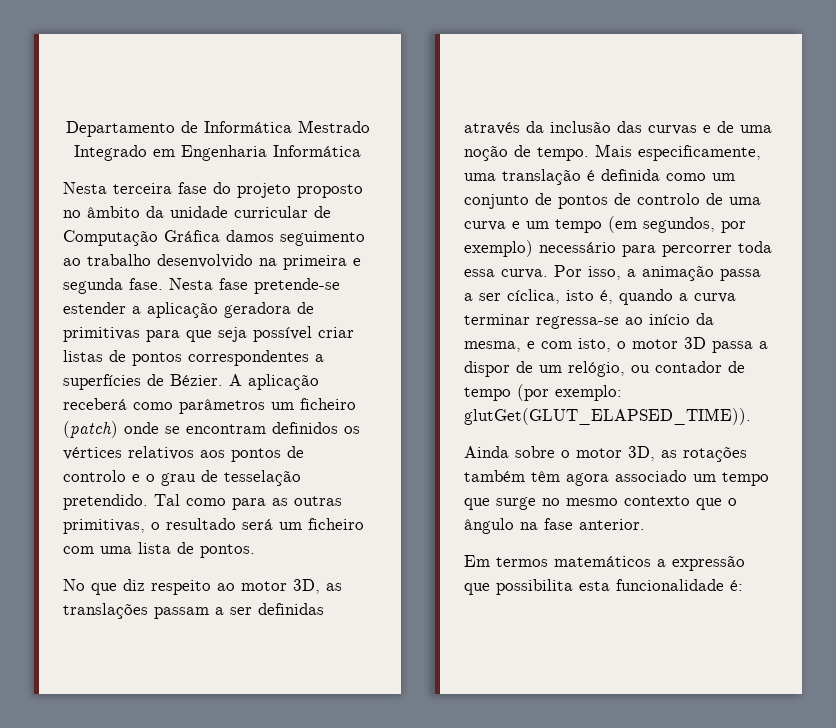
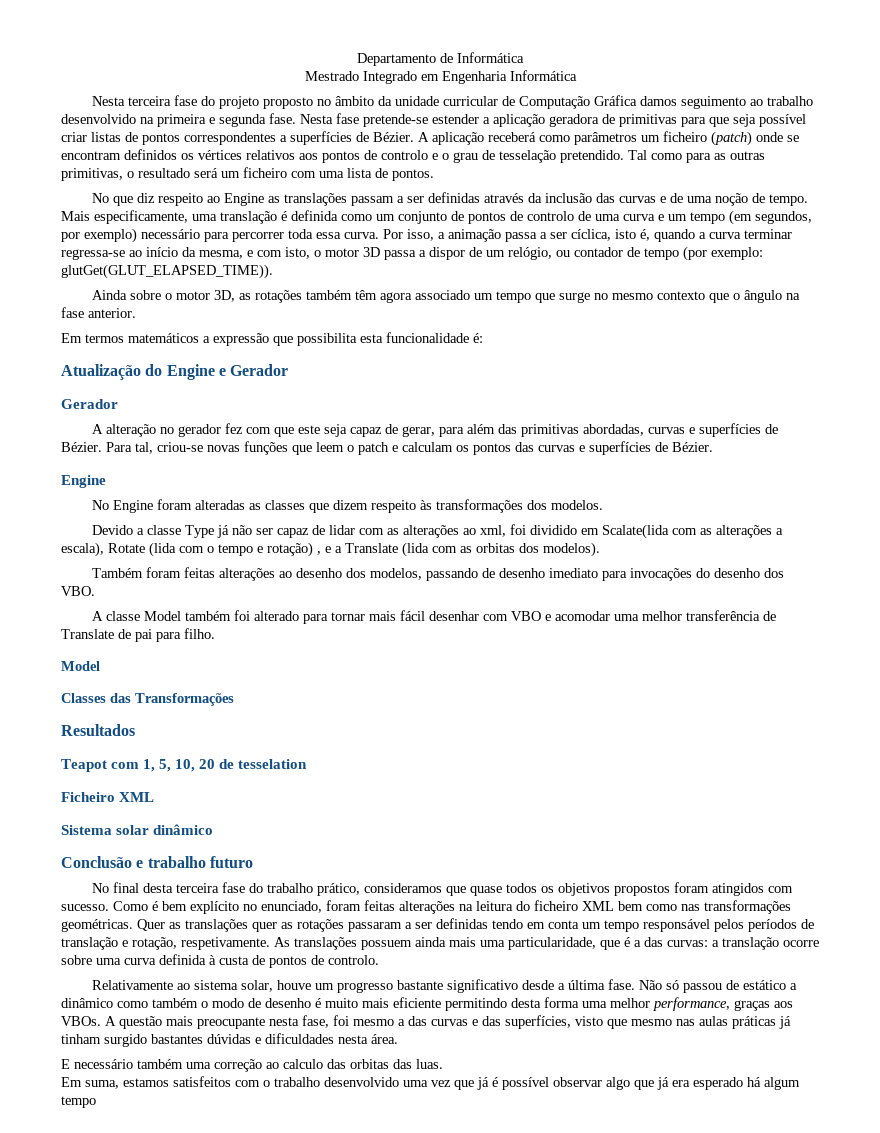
(292, 127) none -> (524, 57) //
[241,579,320,594] motor 3D, -> [224,193,265,206] Engine
(743, 585) none -> [61,364,289,380] [61,399,118,409] [92,423,779,437] [61,441,713,455] [61,475,106,488] [92,499,604,513] [92,524,784,539] [61,542,600,557] [92,567,785,581] [61,586,95,596] [92,610,777,624] [61,628,215,642] [61,661,100,671] [61,693,234,706] [61,724,135,736] [61,759,308,772] [61,792,155,802] [61,824,214,835] [61,856,253,868] [92,882,794,896] [61,900,791,914] [61,918,814,932] [61,937,819,950] [61,954,379,968] [92,979,798,993] [61,997,793,1011] [61,1015,791,1029] [61,1033,398,1047] [61,1059,443,1072] [61,1076,800,1090] [61,1096,96,1108] // Atualização do Engine e Gerador // Gerador // A alteração no gerador fez com que este seja capaz de gerar, para além das primitivas abordadas, curvas e superfícies de Bézier. Para tal, criou-se novas funções que leem o patch e calculam os pontos das curvas e superfícies de Bézier. // Engine // No Engine foram alteradas as classes que dizem respeito às transformações dos modelos. // Devido a classe Type já não ser capaz de lidar com as alterações ao xml, foi dividido em Scalate(lida com as alterações a escala), Rotate (lida com o tempo e rotação) , e a Translate (lida com as orbitas dos modelos). // Também foram feitas alterações ao desenho dos modelos, passando de desenho imediato para invocações do desenho dos VBO. // A classe Model também foi alterado para tornar mais fácil desenhar com VBO e acomodar uma melhor transferência de Translate de pai para filho. // Model // Classes das Transformações // Resultados // Teapot com 1, 5, 10, 20 de tesselation // Ficheiro XML // Sistema solar dinâmico // Conclusão e trabalho futuro // No final desta terceira fase do trabalho prático, consideramos que quase todos os objetivos propostos foram atingidos com sucesso. Como é bem explícito no enunciado, foram feitas alterações na leitura do ficheiro XML bem como nas transformações geométricas. Quer as translações quer as rotações passaram a ser definidas tendo em conta um tempo responsável pelos períodos de translação e rotação, respetivamente. As translações possuem ainda mais uma particularidade, que é a das curvas: a translação ocorre sobre uma curva definida à custa de pontos de controlo. // Relativamente ao sistema solar, houve um progresso bastante significativo desde a última fase. Não só passou de estático a dinâmico como também o modo de desenho é muito mais eficiente permitindo desta forma uma melhor performance, graças aos VBOs. A questão mais preocupante nesta fase, foi mesmo a das curvas e das superfícies, visto que mesmo nas aulas práticas já tinham surgido bastantes dúvidas e dificuldades nesta área. // E necessário também uma correção ao calculo das orbitas das luas. // Em suma, estamos satisfeitos com o trabalho desenvolvido uma vez que já é possível observar algo que já era esperado há algum tempo

